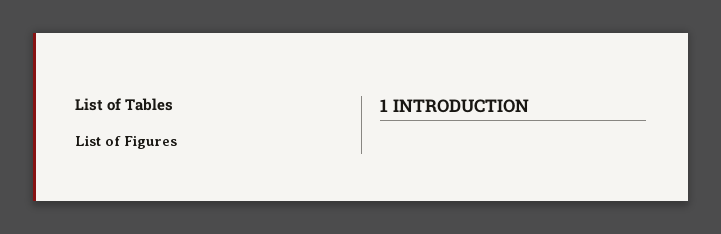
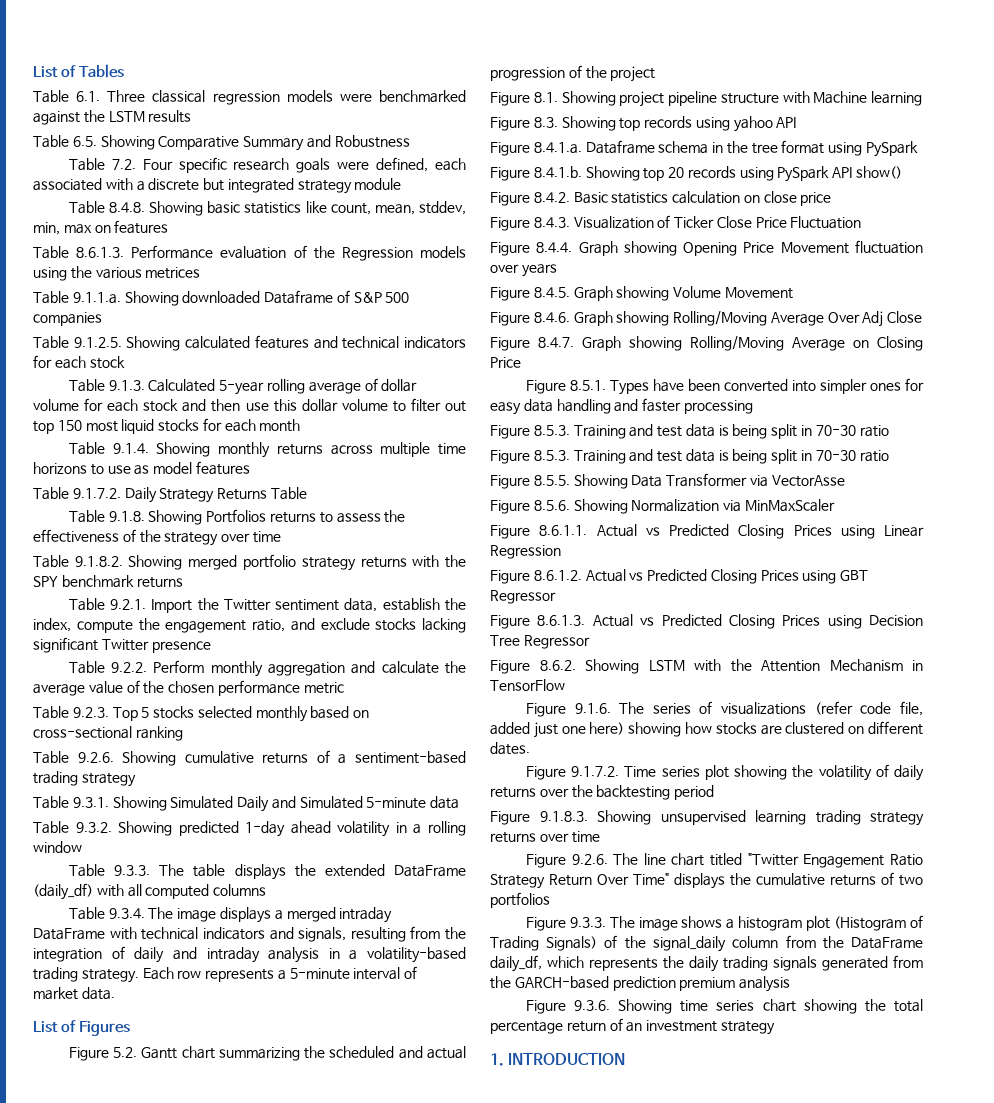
[75,135,177,149] [380,99,388,112] List of Figures // 1 -> [33,90,466,105] [33,110,192,125] [33,135,410,151] [68,157,466,173] [33,178,402,194] [68,201,466,216] [33,220,169,235] [33,245,466,261] [33,266,201,281] [33,290,410,306] [33,312,102,326] [33,335,466,351] [33,355,125,369] [68,378,418,395] [33,398,466,412] [33,418,301,434] [68,442,466,458] [33,461,250,475] [33,487,307,503] [68,509,406,525] [33,529,281,546] [33,554,466,571] [33,575,183,588] [68,598,466,613] [33,618,466,633] [33,637,211,653] [68,660,466,677] [33,680,344,696] [33,706,370,722] [33,726,183,741] [33,750,466,766] [33,771,136,787] [33,796,460,812] [33,821,467,837] [33,841,82,853] [68,864,466,880] [33,883,267,900] [68,907,393,923] [33,926,466,942] [33,946,466,963] [33,966,418,983] [33,987,115,1000] [33,1020,130,1036] [68,1046,466,1061] [490,65,656,82] [490,91,923,107] [490,116,797,132] [490,140,919,157] [490,166,903,182] [490,191,832,206] [490,215,862,231] [490,240,923,256] [490,264,557,277] [490,286,793,301] [490,311,923,327] [490,336,923,351] [490,357,521,368] [525,378,924,395] [490,398,753,415] [490,424,889,439] [490,449,889,464] [490,473,845,489] [490,499,835,514] [490,524,924,539] [490,545,561,559] [490,569,869,584] [490,590,556,604] [490,614,923,629] [490,635,590,649] [490,659,923,674] [490,679,565,691] [525,701,923,717] [490,721,923,738] [490,742,530,755] [525,764,925,781] [490,785,715,800] [490,810,924,826] [490,831,600,843] [525,853,923,868] [490,872,923,889] [490,892,550,908] [525,915,923,931] [490,935,923,952] [490,955,923,972] [490,976,791,992] [525,999,923,1014] [490,1018,775,1035] [490,1053,504,1066] Table 6.1. Three classical regression models were benchmarked against the LSTM results // Table 6.5. Showing Comparative Summary and Robustness // Table 7.2. Four specific research goals were defined, each associated with a discrete but integrated strategy module // Table 8.4.8. Showing basic statistics like count, mean, stddev, min, max on features // Table 8.6.1.3. Performance evaluation of the Regression models using the various metrices // Table 9.1.1.a. Showing downloaded Dataframe of S&P 500 companies // Table 9.1.2.5. Showing calculated features and technical indicators for each stock // Table 9.1.3. Calculated 5-year rolling average of dollar volume for each stock and then use this dollar volume to filter out top 150 most liquid stocks for each month // Table 9.1.4. Showing monthly returns across multiple time horizons to use as model features // Table 9.1.7.2. Daily Strategy Returns Table // Table 9.1.8. Showing Portfolios returns to assess the effectiveness of the strategy over time // Table 9.1.8.2. Showing merged portfolio strategy returns with the SPY benchmark returns // Table 9.2.1. Import the Twitter sentiment data, establish the index, compute the engagement ratio, and exclude stocks lacking significant Twitter presence // Table 9.2.2. Perform monthly aggregation and calculate the average value of the chosen performance metric // Table 9.2.3. Top 5 stocks selected monthly based on cross-sectional ranking // Table 9.2.6. Showing cumulative returns of a sentiment-based trading strategy // Table 9.3.1. Showing Simulated Daily and Simulated 5-minute data // Table 9.3.2. Showing predicted 1-day ahead volatility in a rolling window // Table 9.3.3. The table displays the extended DataFrame (daily_df) with all computed columns // Table 9.3.4. The image displays a merged intraday DataFrame with technical indicators and signals, resulting from the integration of daily and intraday analysis in a volatility-based trading strategy. Each row represents a 5-minute interval of market data. // List of Figures // Figure 5.2. Gantt chart summarizing the scheduled and actual progression of the project // Figure 8.1. Showing project pipeline structure with Machine learning // Figure 8.3. Showing top records using yahoo API // Figure 8.4.1.a. Dataframe schema in the tree format using PySpark // Figure 8.4.1.b. Showing top 20 records using PySpark API show() // Figure 8.4.2. Basic statistics calculation on close price // Figure 8.4.3. Visualization of Ticker Close Price Fluctuation // Figure 8.4.4. Graph showing Opening Price Movement fluctuation over years // Figure 8.4.5. Graph showing Volume Movement // Figure 8.4.6. Graph showing Rolling/Moving Average Over Adj Close // Figure 8.4.7. Graph showing Rolling/Moving Average on Closing Price // Figure 8.5.1. Types have been converted into simpler ones for easy data handling and faster processing // Figure 8.5.3. Training and test data is being split in 70-30 ratio // Figure 8.5.3. Training and test data is being split in 70-30 ratio // Figure 8.5.5. Showing Data Transformer via VectorAsse // Figure 8.5.6. Showing Normalization via MinMaxScaler // Figure 8.6.1.1. Actual vs Predicted Closing Prices using Linear Regression // Figure 8.6.1.2. Actual vs Predicted Closing Prices using GBT Regressor // Figure 8.6.1.3. Actual vs Predicted Closing Prices using Decision Tree Regressor // Figure 8.6.2. Showing LSTM with the Attention Mechanism in TensorFlow // Figure 9.1.6. The series of visualizations (refer code file, added just one here) showing how stocks are clustered on different dates. // Figure 9.1.7.2. Time series plot showing the volatility of daily returns over the backtesting period // Figure 9.1.8.3. Showing unsupervised learning trading strategy returns over time // Figure 9.2.6. The line chart titled "Twitter Engagement Ratio Strategy Return Over Time" displays the cumulative returns of two portfolios // Figure 9.3.3. The image shows a histogram plot (Histogram of Trading Signals) of the signal_daily column from the DataFrame daily_df, which represents the daily trading signals generated from the GARCH-based prediction premium analysis // Figure 9.3.6. Showing time series chart showing the total percentage return of an investment strategy // 1.

